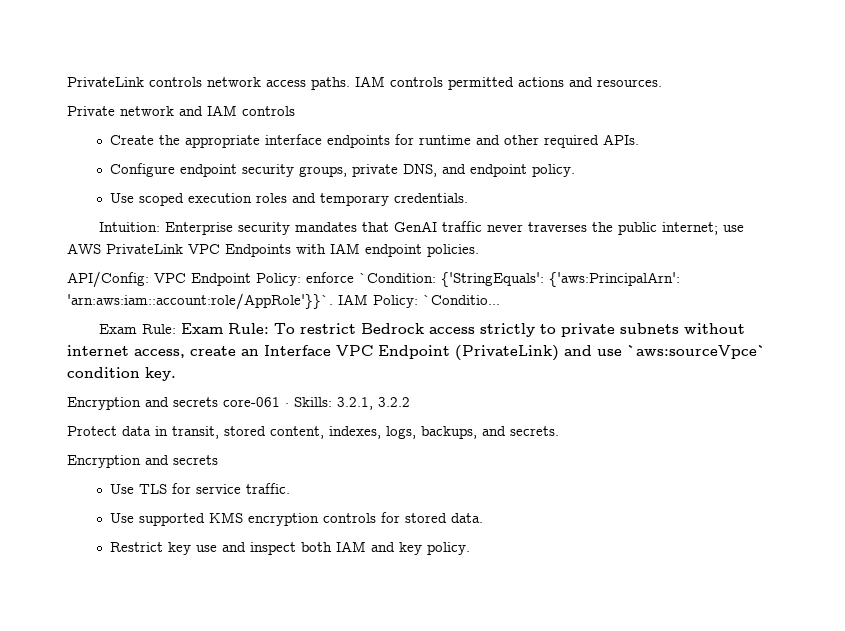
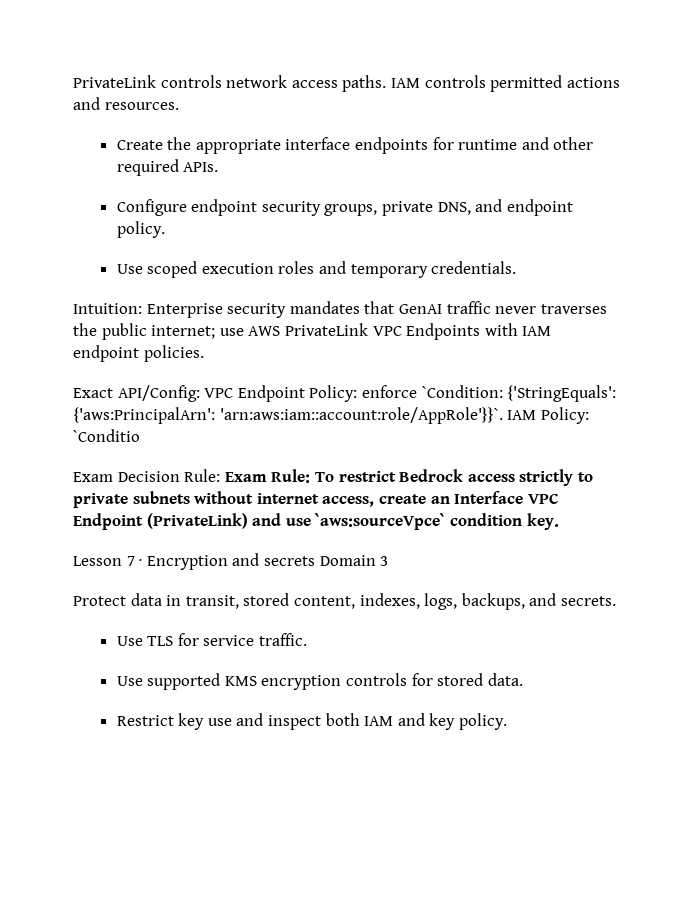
[67,105,295,116] // Private network and IAM controls -> (179, 106) none
(479, 250) none -> [73,388,113,398] Exact
[423,295,500,305] [98,324,137,334] `Conditio... // Exam -> [73,429,140,442] [73,471,180,482] `Conditio // Exam Decision
[67,397,410,410] Encryption and secrets core-061 · Skills: 3.2.1, 3.2.2 -> [73,553,389,570] Lesson 7 · Encryption and secrets Domain 3
[67,455,218,468] // Encryption and secrets -> (616, 601) none

